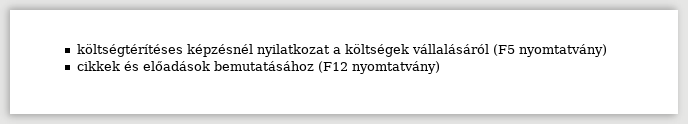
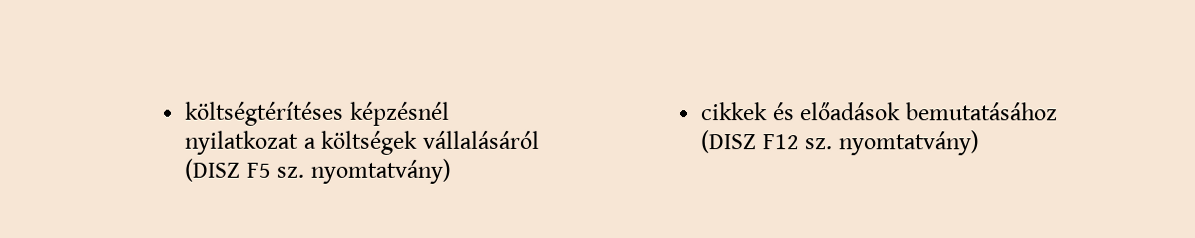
[492,44,515,56] (F5 -> [184,158,305,182] (DISZ F5 sz.
[317,61,348,73] (F12 -> [700,130,833,154] (DISZ F12 sz.

